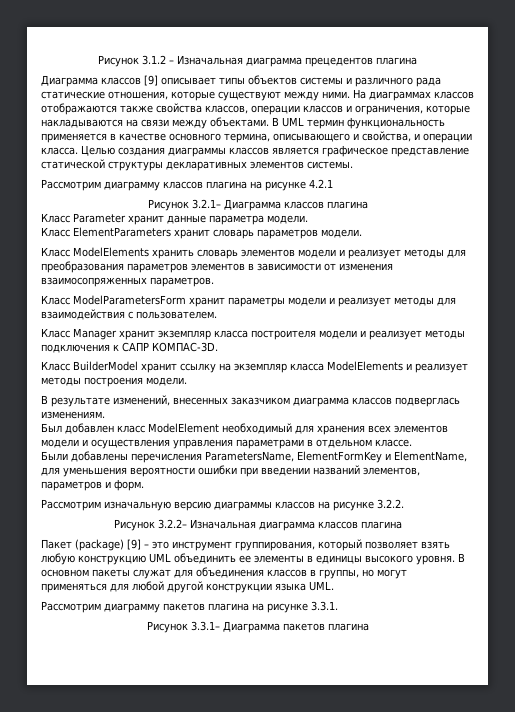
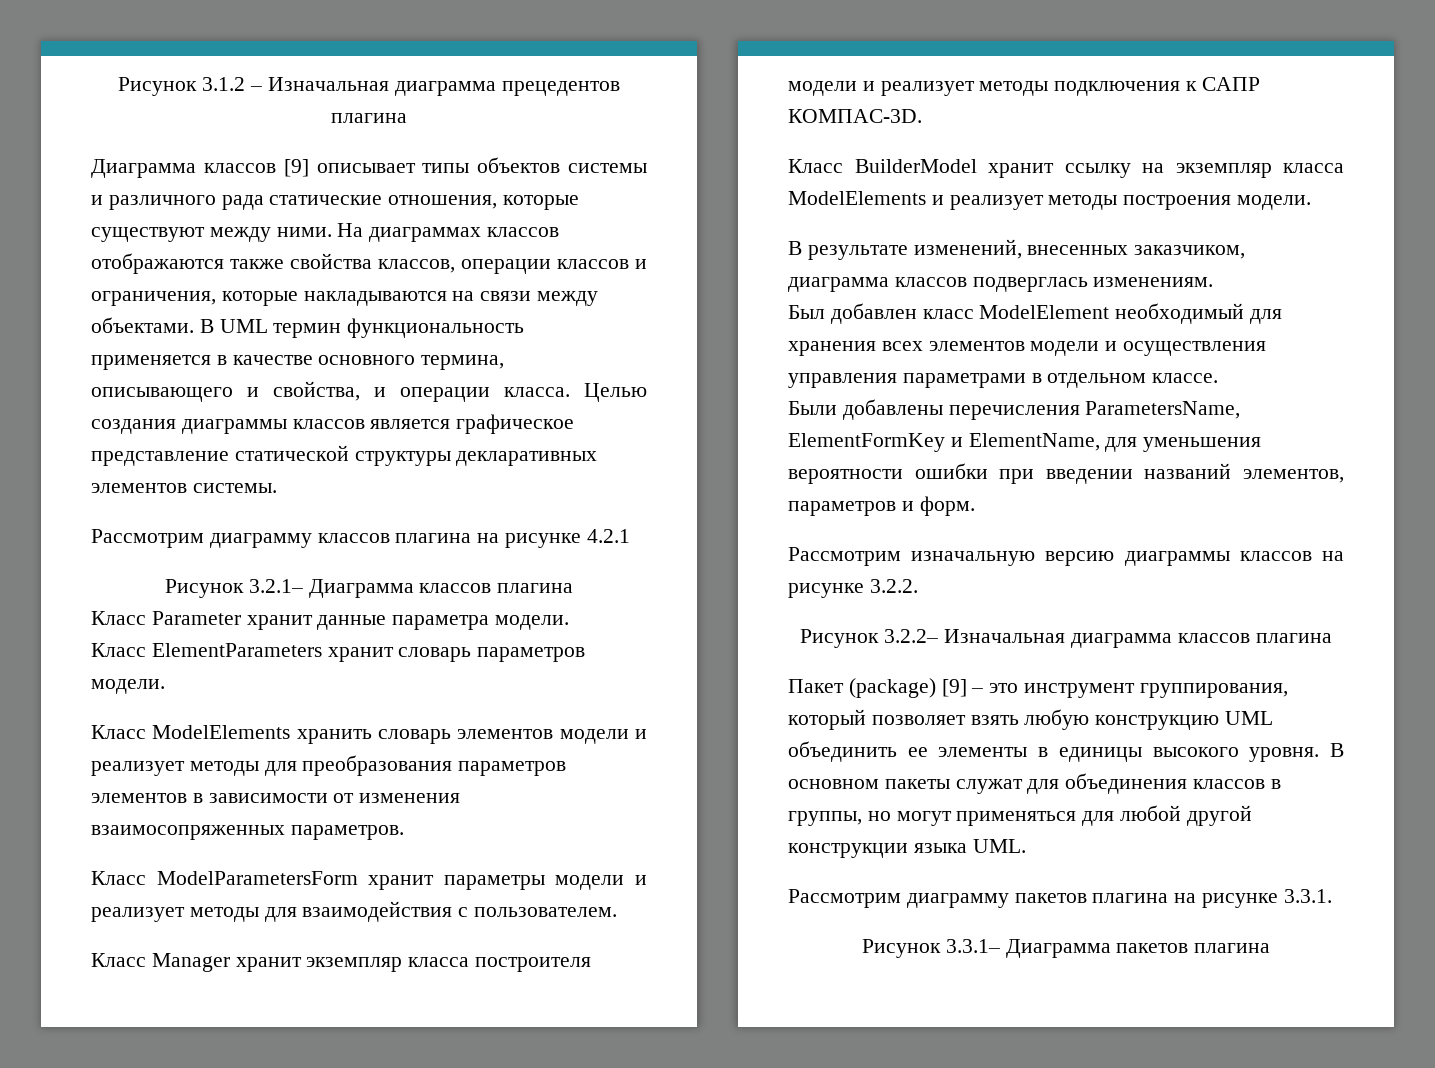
[231,397,290,405] заказчиком -> [1134,245,1246,259] заказчиком,

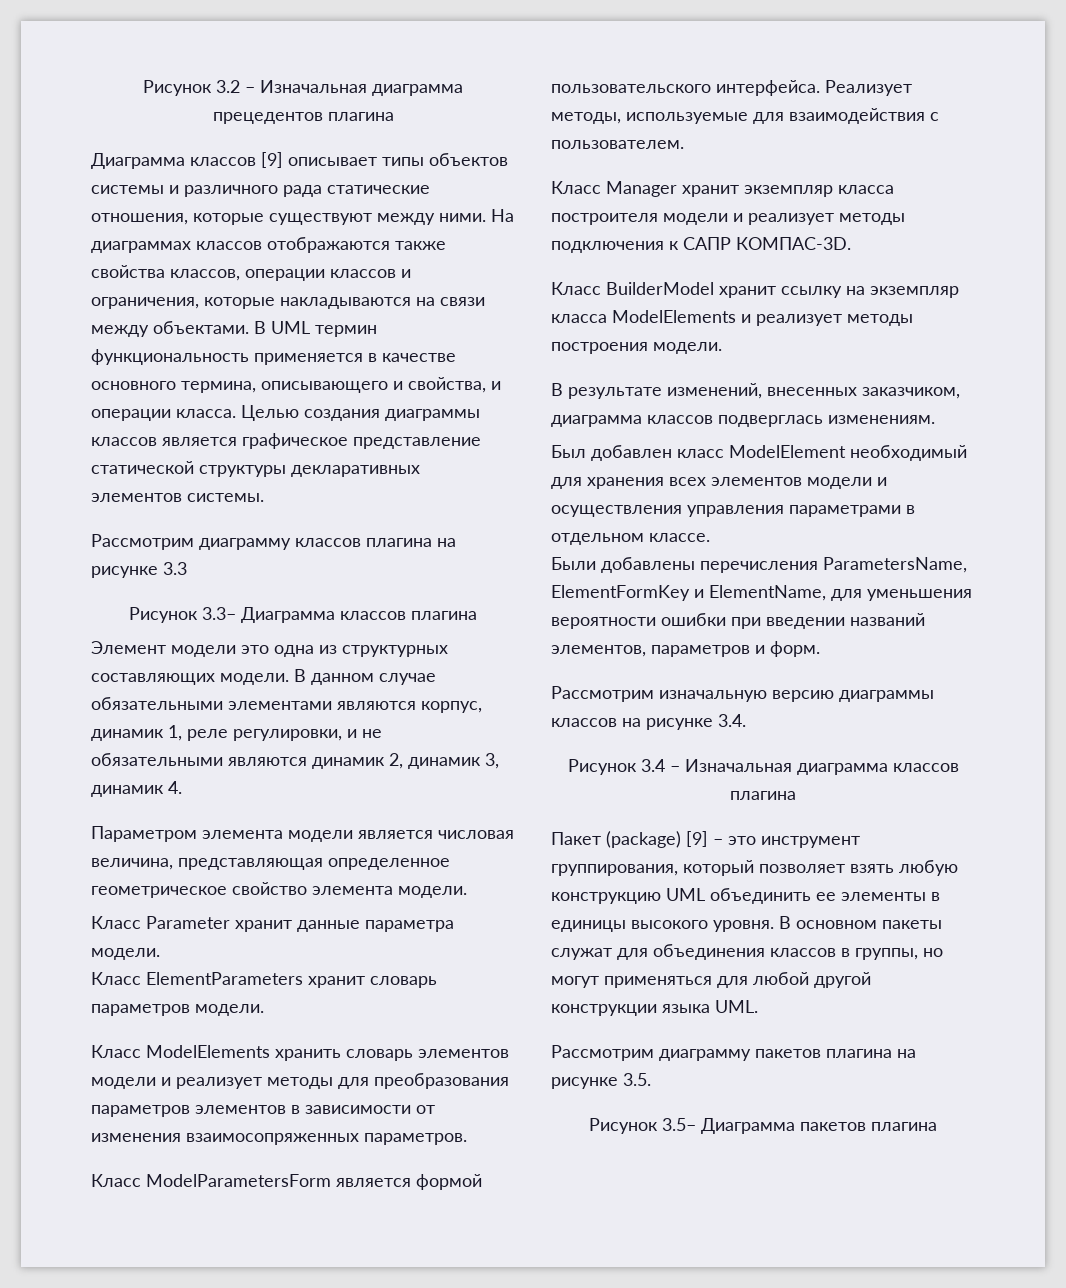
[118,77,246,96] Рисунок 3.1.2 -> [143,80,240,96] Рисунок 3.2
[586,529,630,543] [164,579,303,598] 4.2.1 // Рисунок 3.2.1– -> [163,562,187,575] [129,607,236,623] 3.3 // Рисунок 3.3–
(574, 588) none -> [91,641,448,657] [91,669,436,685] [91,697,482,713] [91,725,382,741] [91,753,499,769] [91,781,182,797] [91,826,514,842] [91,858,450,870] [91,882,467,898] // Элемент модели это одна из структурных составляющих модели. В данном случае обязательными элементами являются корпус, динамик 1, реле регулировки, и не обязательными являются динамик 2, динамик 3, динамик 4. // Параметром элемента модели является числовая величина, представляющая определенное геометрическое свойство элемента модели.
[368,875,648,890] [91,907,259,922] хранит параметры модели и реализует методы -> [336,1174,482,1190] [551,80,912,96] [551,112,748,124] является формой пользовательского интерфейса. Реализует методы, используемые
[869,579,918,593] [800,629,939,648] 3.2.2. // Рисунок 3.2.2– -> [718,714,746,727] [567,759,680,775] 3.4. // Рисунок 3.4 –
[1283,889,1332,903] [861,939,1000,958] 3.3.1. // Рисунок 3.3.1– -> [623,1073,651,1086] [589,1118,696,1134] 3.5. // Рисунок 3.5–

